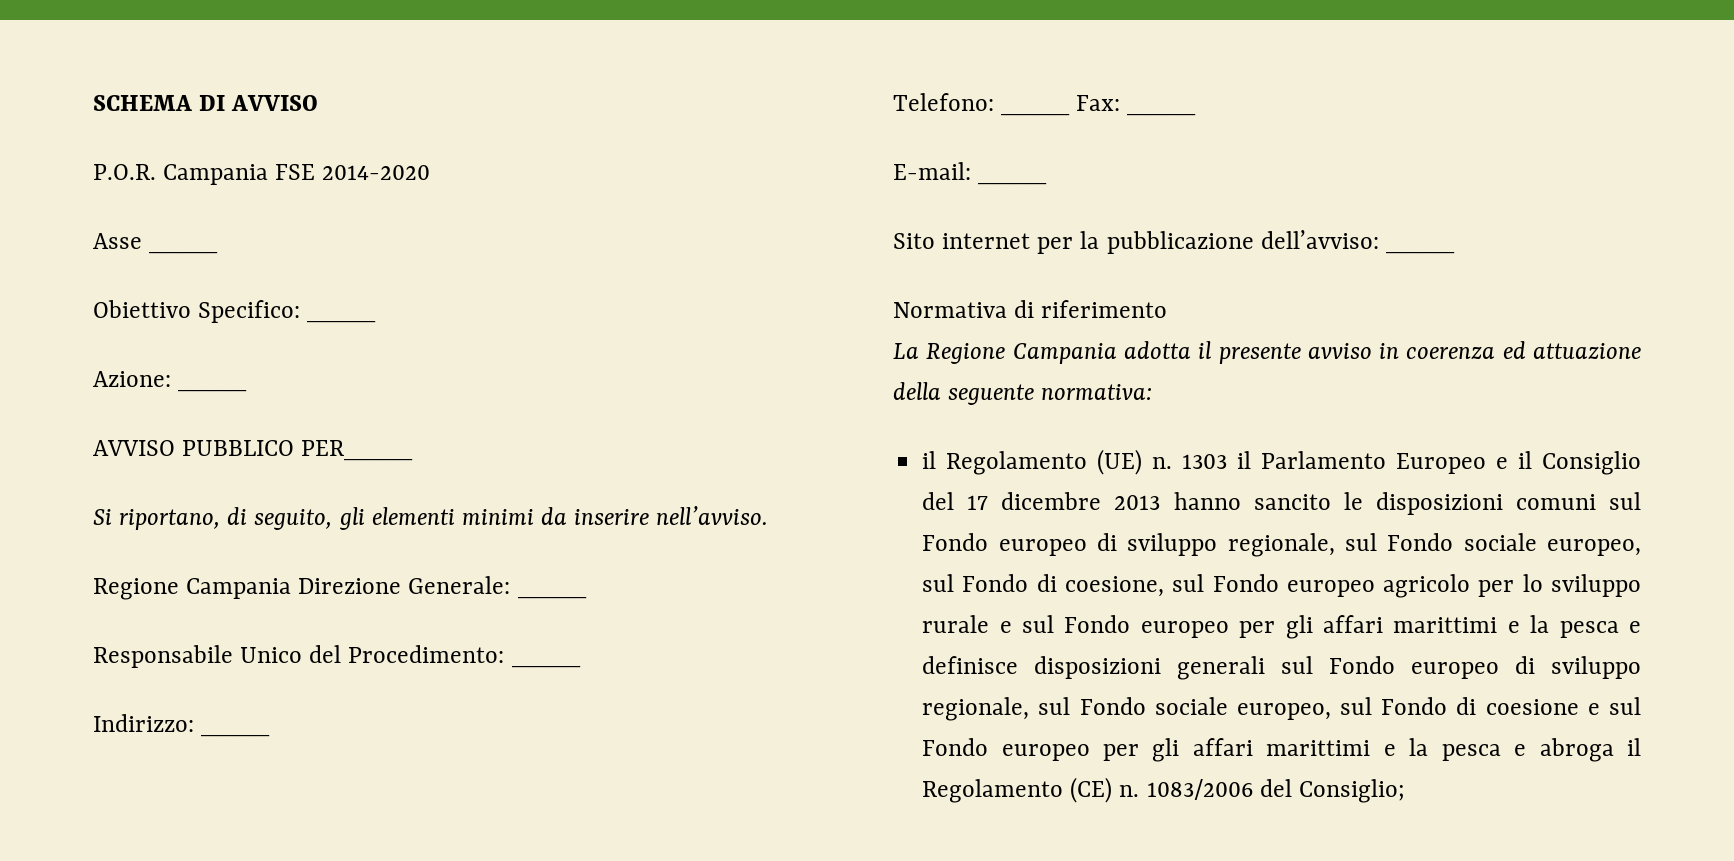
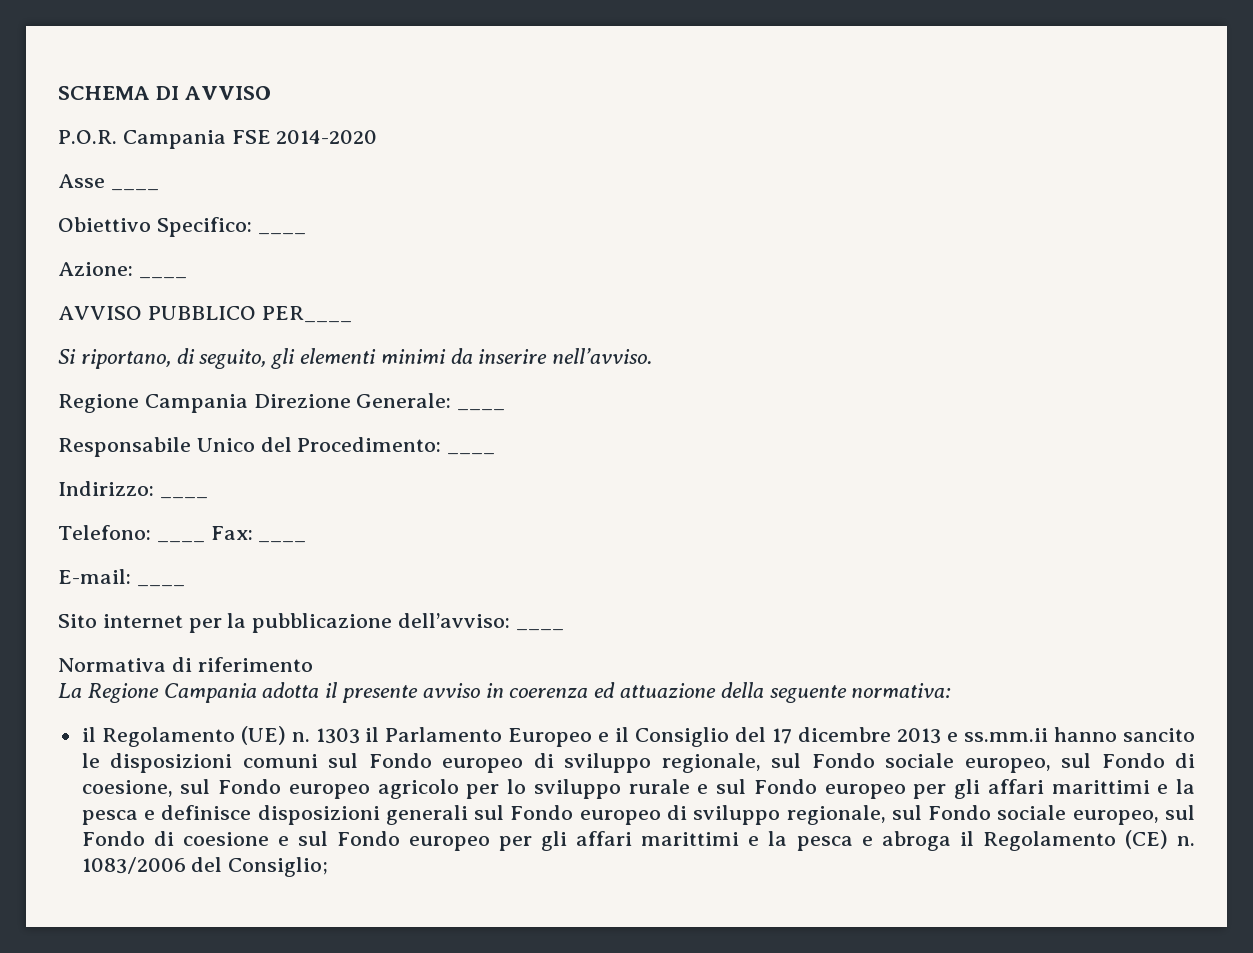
(1161, 502) none -> [947,728,1049,742] e ss.mm.ii

